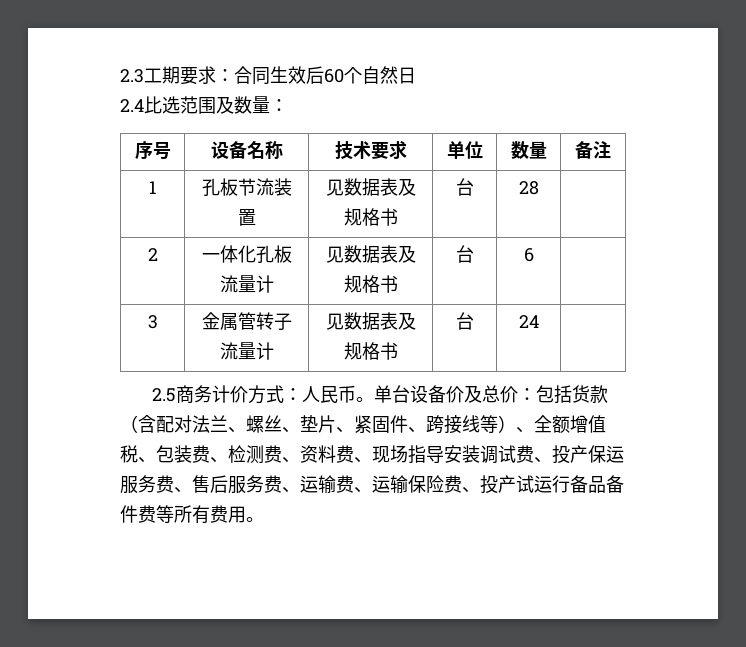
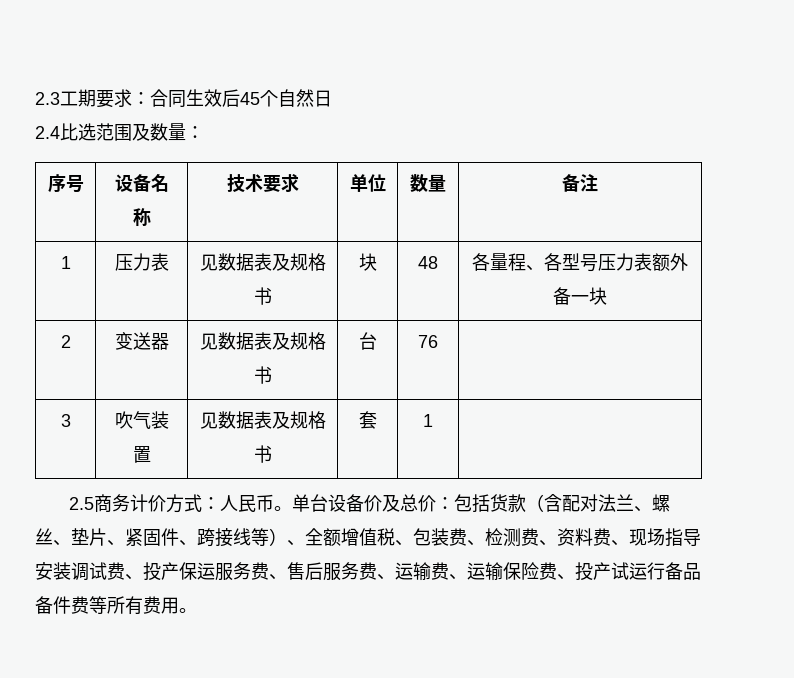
[324,69,344,83] 60 -> [240,92,260,105] 45
[201,178,274,196] 孔板节流 -> [114,253,169,271] [199,253,326,271] [253,287,272,305] [358,253,377,271] [418,256,438,269] [472,253,688,272] [553,287,607,305] [60,335,71,348] [114,332,169,350] [199,332,326,350] [253,366,272,384] [358,332,377,350] [418,335,438,348] [60,414,71,427] [114,411,151,429] 压力表 | 见数据表及规格书 | 块 | 48 | 各量程、各型号压力表额外备一块 // 2 | 变送器 | 见数据表及规格书 | 台 | 76 | // 3 | 吹气
[455,178,474,196] [518,181,539,195] [147,248,158,261] [201,245,292,263] [219,275,274,293] [325,245,416,263] [343,275,398,293] [455,245,474,263] [523,248,534,262] [147,315,158,329] [201,312,292,331] [219,342,274,360] [325,312,416,330] [343,342,398,360] [455,312,474,330] [518,315,539,328] 台 | 28 | // 2 | 一体化孔板流量计 | 见数据表及规格书 | 台 | 6 | // 3 | 金属管转子流量计 | 见数据表及规格书 | 台 | 24 -> [358,411,377,429] [423,414,433,427] 套 | 1

